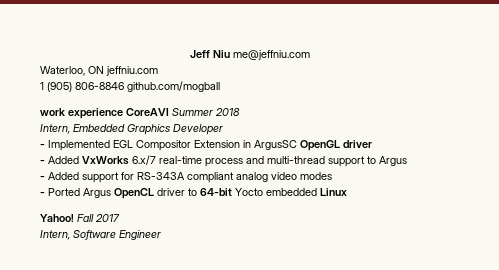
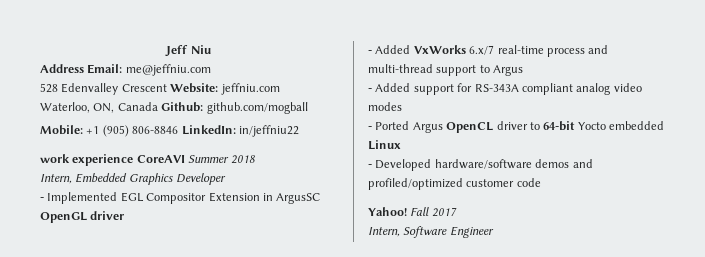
(230, 54) none -> [40,64,123,74] // Address Email:
[40,66,158,76] [40,81,220,92] Waterloo, ON jeffniu.com // 1 (905) 806-8846 github.com/mogball -> [40,83,280,95] [40,102,308,114] [40,125,299,137] 528 Edenvalley Crescent Website: jeffniu.com // Waterloo, ON, Canada Github: github.com/mogball // Mobile: +1 (905) 806-8846 LinkedIn: in/jeffniu22
(347, 192) none -> [368,159,593,171] [368,178,541,190] // - Developed hardware/software demos and profiled/optimized customer code

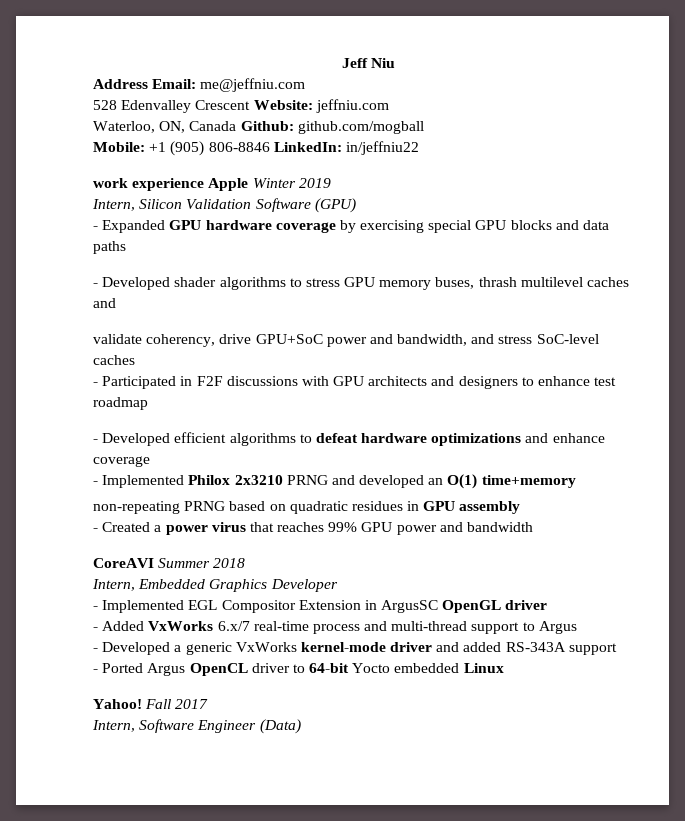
(134, 160) none -> [208,178,331,191] [92,198,356,213] [93,220,610,233] [93,241,126,254] [93,277,630,290] [93,298,116,308] [93,334,599,347] [93,355,135,365] [93,376,617,389] [93,397,148,410] [93,432,605,446] [93,456,150,467] [93,474,576,489] [93,501,521,514] [93,522,534,535] Apple Winter 2019 // Intern, Silicon Validation Software (GPU) // - Expanded GPU hardware coverage by exercising special GPU blocks and data paths // - Developed shader algorithms to stress GPU memory buses, thrash multilevel caches and // validate coherency, drive GPU+SoC power and bandwidth, and stress SoC-level caches // - Participated in F2F discussions with GPU architects and designers to enhance test roadmap // - Developed efficient algorithms to defeat hardware optimizations and enhance coverage // - Implemented Philox 2x3210 PRNG and developed an O(1) time+memory // non-repeating PRNG based on quadratic residues in GPU assembly // - Created a power virus that reaches 99% GPU power and bandwidth //
[375,83,642,95] [368,102,402,111] Added support for RS-343A compliant analog video modes -> [102,642,617,655] Developed a generic VxWorks kernel-mode driver and added RS-343A support
[368,159,593,171] [368,178,541,190] // - Developed hardware/software demos and profiled/optimized customer code -> (504, 668) none
(494, 232) none -> [259,719,301,734] (Data)

